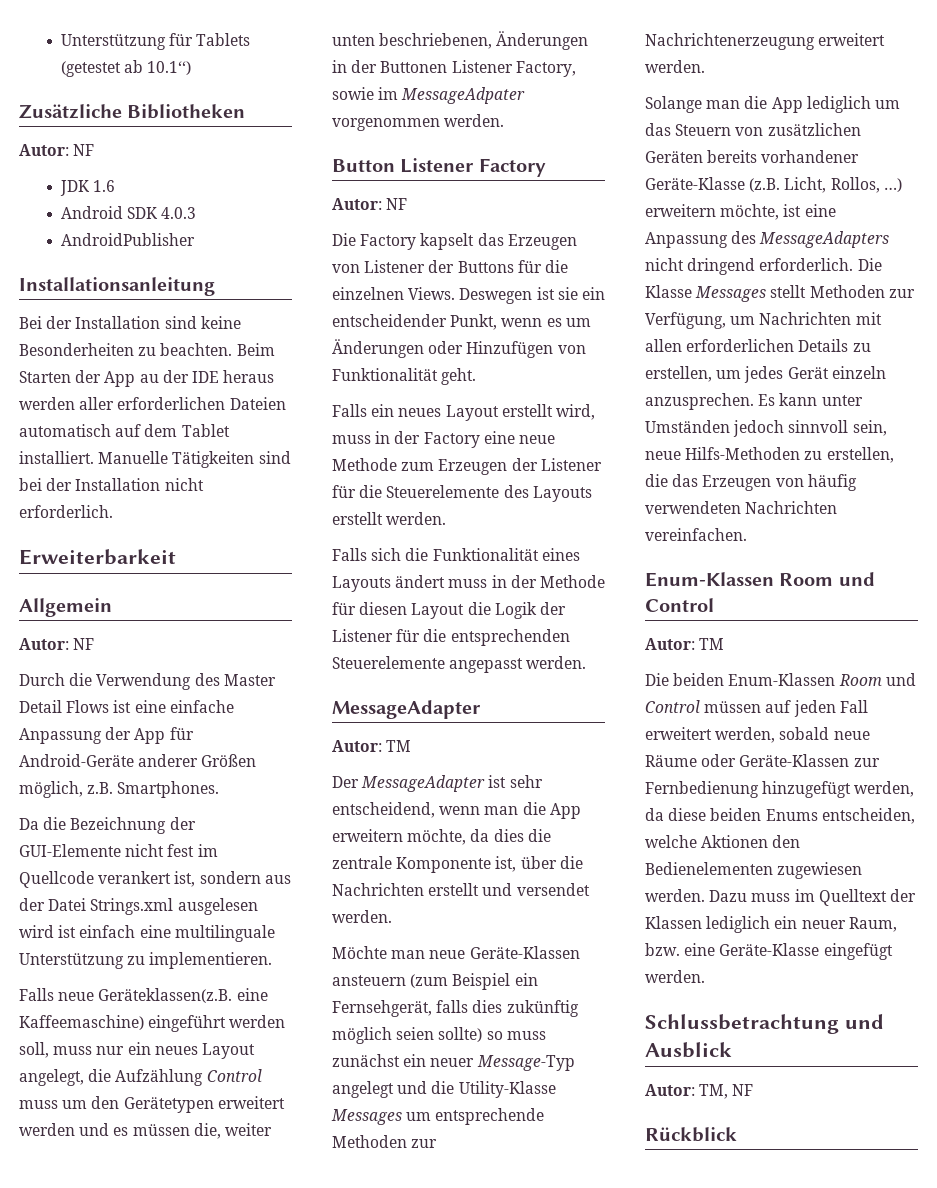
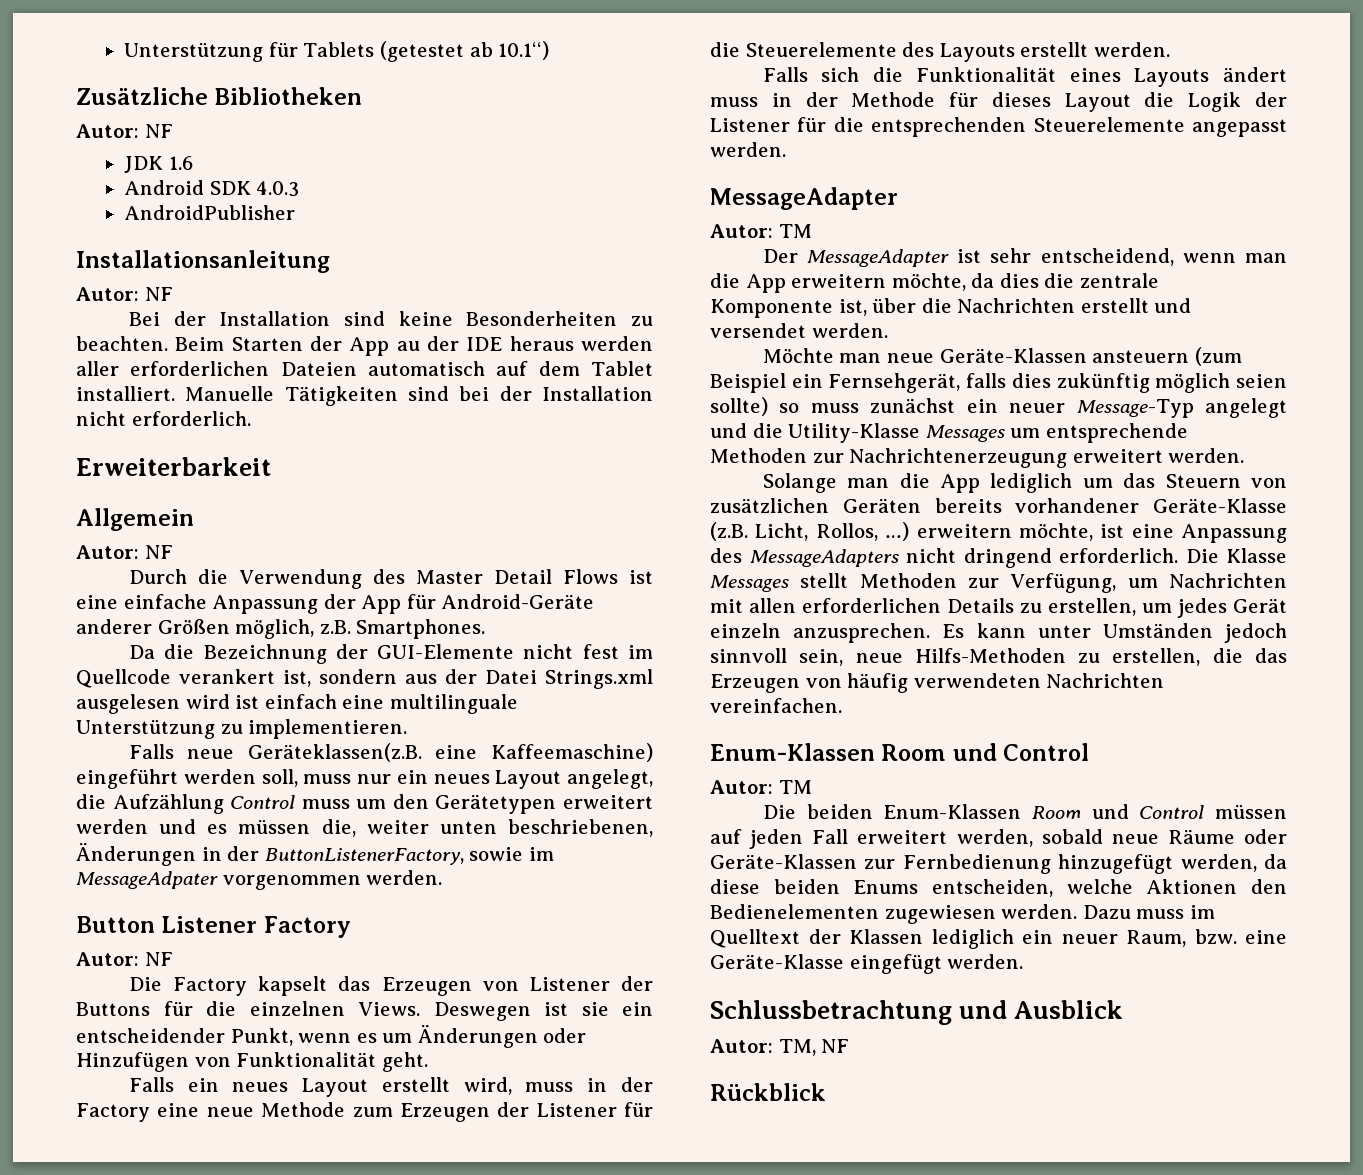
(215, 286) none -> [76,287,173,301] // Autor: NF
[380,60,576,77] Buttonen Listener Factory, -> [264,848,464,865] ButtonListenerFactory,
[359,602,408,615] diesen -> [991,92,1051,107] dieses

